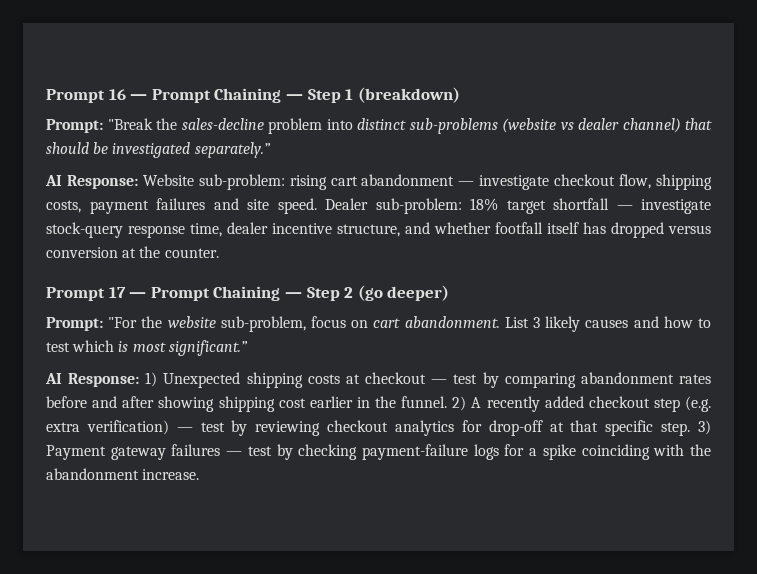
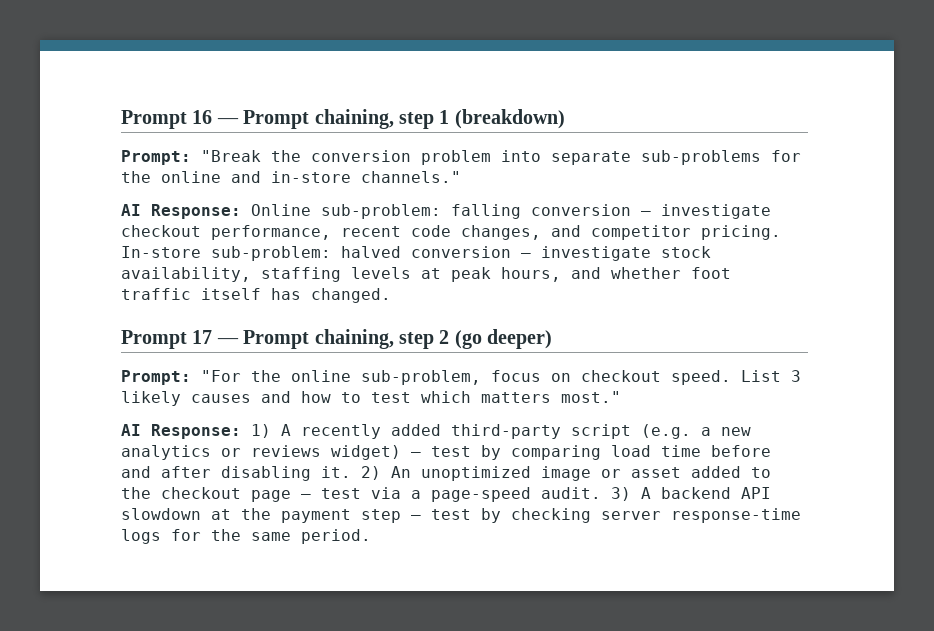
[214,88,341,103] Chaining — Step -> [314,109,434,129] chaining, step
[181,118,264,130] sales-decline -> [311,150,411,162] conversion
[357,118,712,134] [46,142,271,158] [45,174,712,190] [46,198,711,214] [46,222,711,238] [46,246,219,258] distinct sub-problems (website vs dealer channel) that should be investigated separately.” // AI Response: Website sub-problem: rising cart abandonment — investigate checkout flow, shipping costs, payment failures and site speed. Dealer sub-problem: 18% target shortfall — investigate stock-query response time, dealer incentive structure, and whether footfall itself has dropped versus conversion at the counter. -> [551,150,801,165] [121,171,461,183] [121,204,771,219] [121,225,781,240] [121,246,711,261] [121,267,731,282] [121,288,391,303] separate sub-problems for the online and in-store channels." // AI Response: Online sub-problem: falling conversion — investigate checkout performance, recent code changes, and competitor pricing. In-store sub-problem: halved conversion — investigate stock availability, staffing levels at peak hours, and whether foot traffic itself has changed.
[213,286,340,301] Chaining — Step -> [314,329,434,349] chaining, step
[167,316,216,328] website -> [291,370,351,382] online
[373,316,500,328] cart abandonment. -> [581,370,731,385] checkout speed.
[118,340,248,356] is most significant.” -> [481,391,621,403] matters most."
[163,372,427,388] Unexpected shipping costs at checkout -> [281,424,751,439] [121,445,401,460] A recently added third-party script (e.g. a new analytics or reviews widget)
[580,372,711,384] abandonment rates -> [611,445,701,457] load time
[158,396,711,412] [46,420,711,436] [46,444,711,460] [46,468,200,480] showing shipping cost earlier in the funnel. 2) A recently added checkout step (e.g. extra verification) — test by reviewing checkout analytics for drop-off at that specific step. 3) Payment gateway failures — test by checking payment-failure logs for a spike coinciding with the abandonment increase. -> [221,466,771,481] [121,487,771,502] [121,508,801,523] [121,529,371,544] disabling it. 2) An unoptimized image or asset added to the checkout page — test via a page-speed audit. 3) A backend API slowdown at the payment step — test by checking server response-time logs for the same period.

